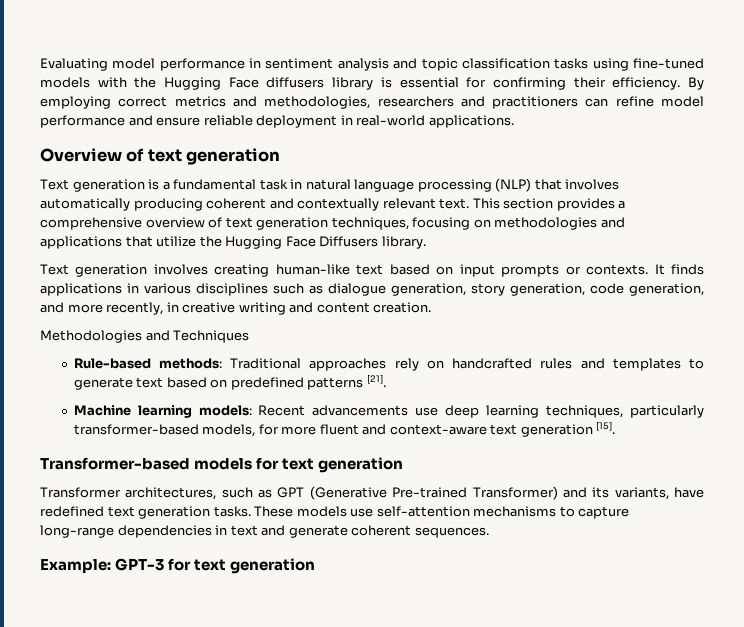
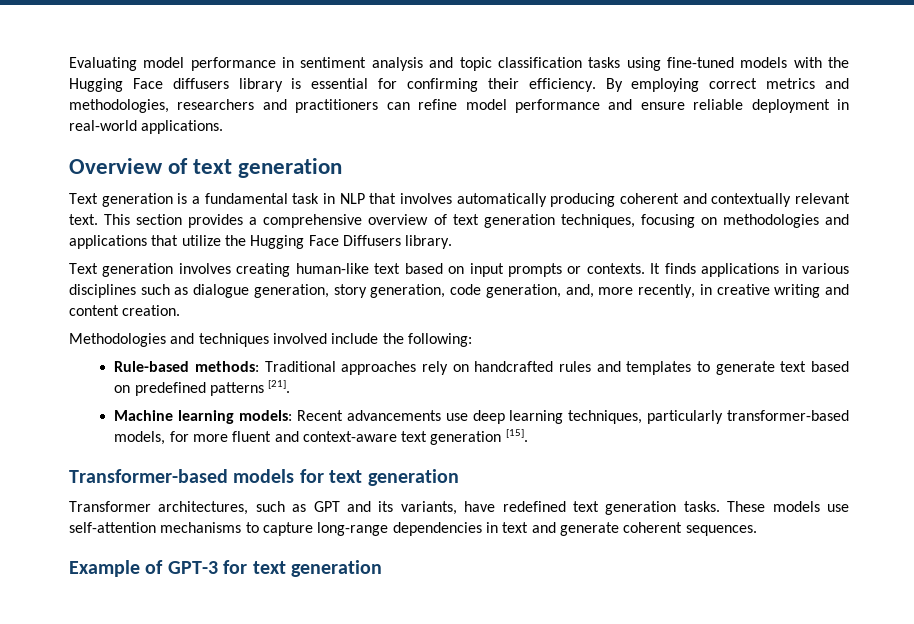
[305,178,532,192] natural language processing (NLP) -> [339,193,365,204] NLP
[40,302,64,313] and -> [565,284,594,298] and,
[173,330,250,343] Techniques -> [198,333,472,347] techniques involved include the following:
[309,486,558,500] (Generative Pre-trained Transformer) -> (340, 506) none
[40,559,111,573] Example: -> [69,560,164,577] Example of

